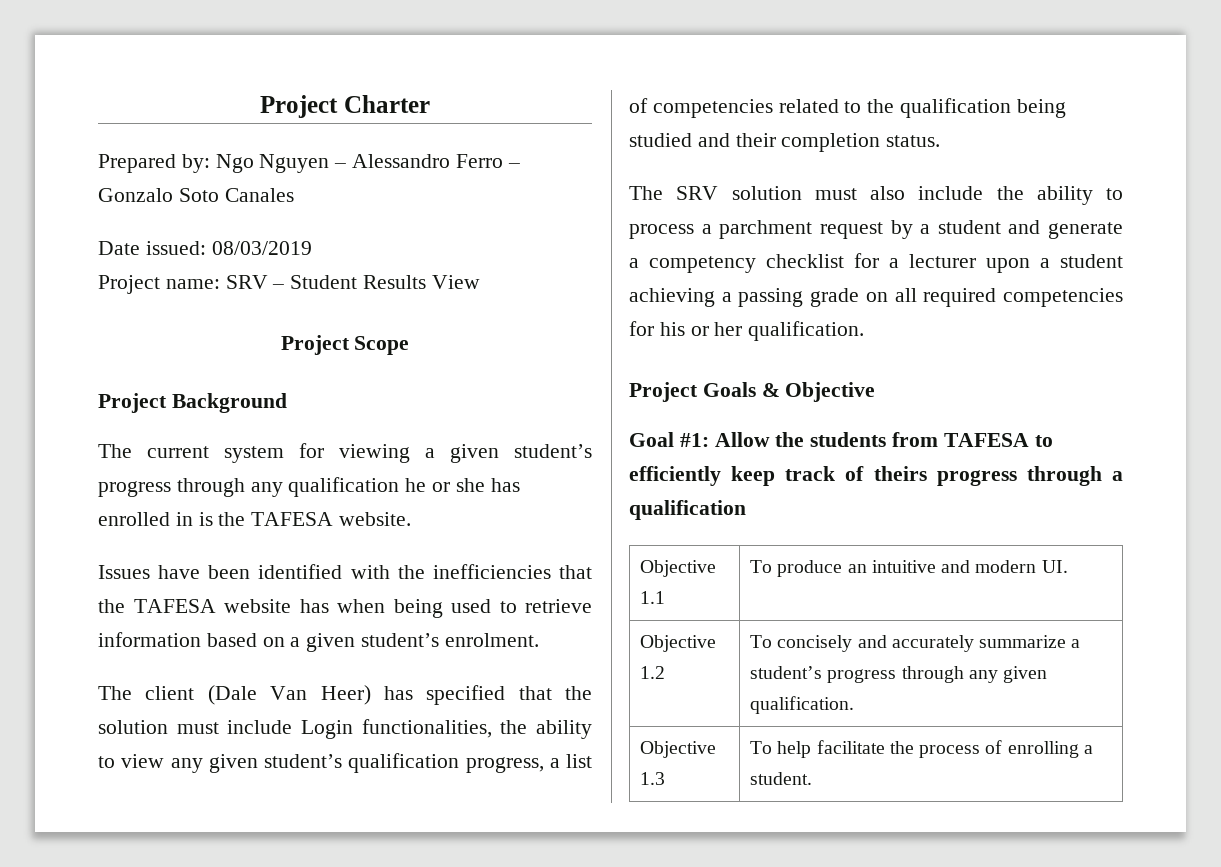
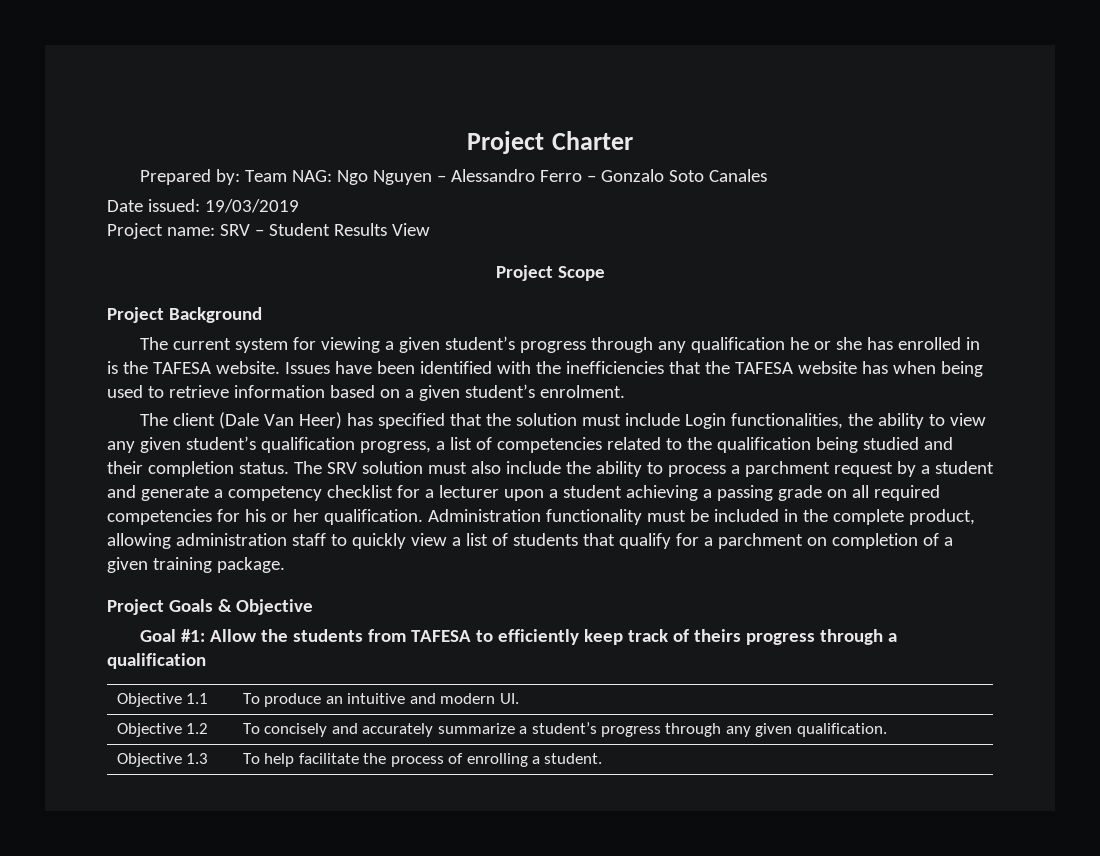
(210, 163) none -> [245,170,333,182] Team NAG:
[211,241,312,255] 08/03/2019 -> [204,199,299,213] 19/03/2019
(412, 519) // -> (280, 367) none
(941, 141) // -> (289, 468) none
(865, 331) none -> [427,509,975,525] [107,533,953,549] [107,557,285,573] Administration functionality must be included in the complete product, allowing administration staff to quickly view a list of students that qualify for a parchment on completion of a given training package.

